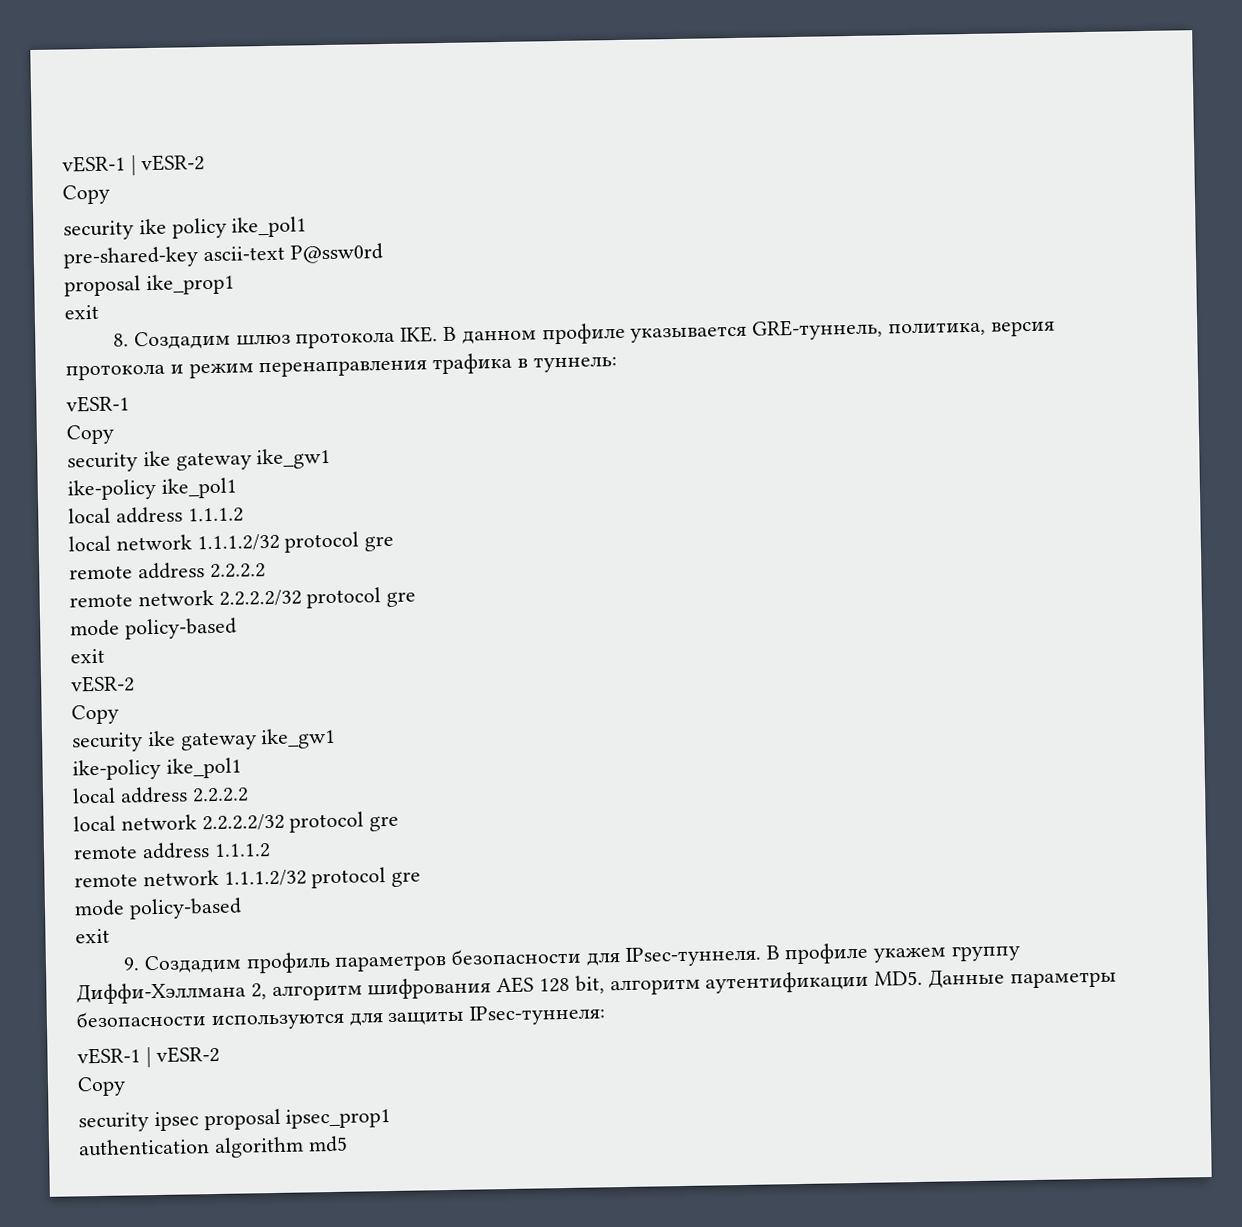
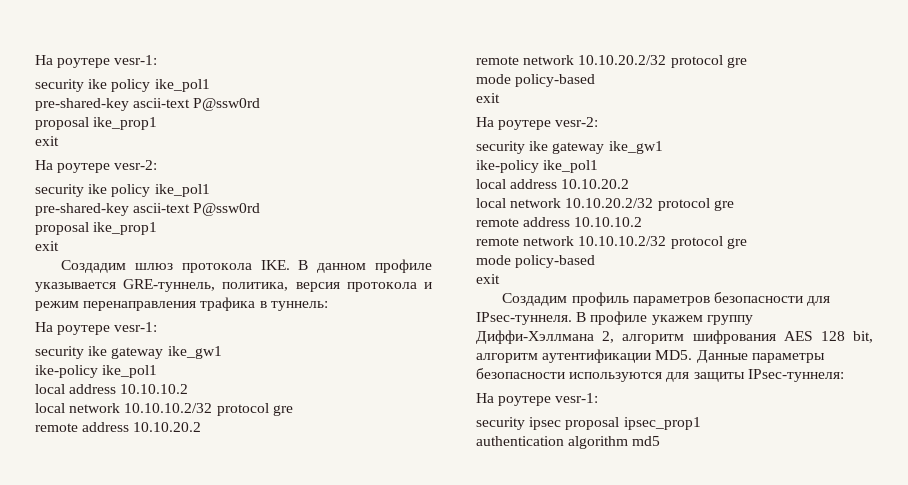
[62,154,205,176] [62,184,110,205] vESR-1 | vESR-2 // Copy -> [35,55,158,68] На роутере vesr-1:
[112,333,129,347] 8. -> [35,160,158,173] [35,184,210,197] [35,203,261,216] [35,222,158,235] [35,241,59,251] На роутере vesr-2: // security ike policy ike_pol1 // pre-shared-key ascii-text P@ssw0rd // proposal ike_prop1 // exit //
[66,395,130,413] [66,424,115,445] [67,447,332,473] [67,477,237,501] [68,506,244,524] [68,531,395,553] [69,562,266,580] [69,587,417,609] [70,617,237,640] [70,648,105,664] [70,675,135,693] [71,704,119,725] [71,727,337,753] [72,757,242,781] [72,786,249,804] [73,811,400,833] [73,842,271,860] [74,867,422,889] [74,897,242,920] [75,928,110,944] [122,957,140,971] vESR-1 // Copy // security ike gateway ike_gw1 // ike-policy ike_pol1 // local address 1.1.1.2 // local network 1.1.1.2/32 protocol gre // remote address 2.2.2.2 // remote network 2.2.2.2/32 protocol gre // mode policy-based // exit // vESR-2 // Copy // security ike gateway ike_gw1 // ike-policy ike_pol1 // local address 2.2.2.2 // local network 2.2.2.2/32 protocol gre // remote address 1.1.1.2 // remote network 1.1.1.2/32 protocol gre // mode policy-based // exit // 9. -> [35,322,158,335] [35,346,222,359] [35,365,158,378] [35,384,189,394] [35,403,293,416] [35,422,202,432] [476,55,747,68] [476,74,596,87] [476,93,500,103] [476,117,599,130] [476,141,663,154] [476,160,599,173] [476,179,630,189] [476,198,734,211] [476,217,643,227] [476,236,747,249] [476,255,596,268] [476,274,500,284] На роутере vesr-1: // security ike gateway ike_gw1 // ike-policy ike_pol1 // local address 10.10.10.2 // local network 10.10.10.2/32 protocol gre // remote address 10.10.20.2 // remote network 10.10.20.2/32 protocol gre // mode policy-based // exit // На роутере vesr-2: // security ike gateway ike_gw1 // ike-policy ike_pol1 // local address 10.10.20.2 // local network 10.10.20.2/32 protocol gre // remote address 10.10.10.2 // remote network 10.10.10.2/32 protocol gre // mode policy-based // exit //
[77,1045,220,1068] [77,1076,126,1097] vESR-1 | vESR-2 // Copy -> [476,393,599,406] На роутере vesr-1:

